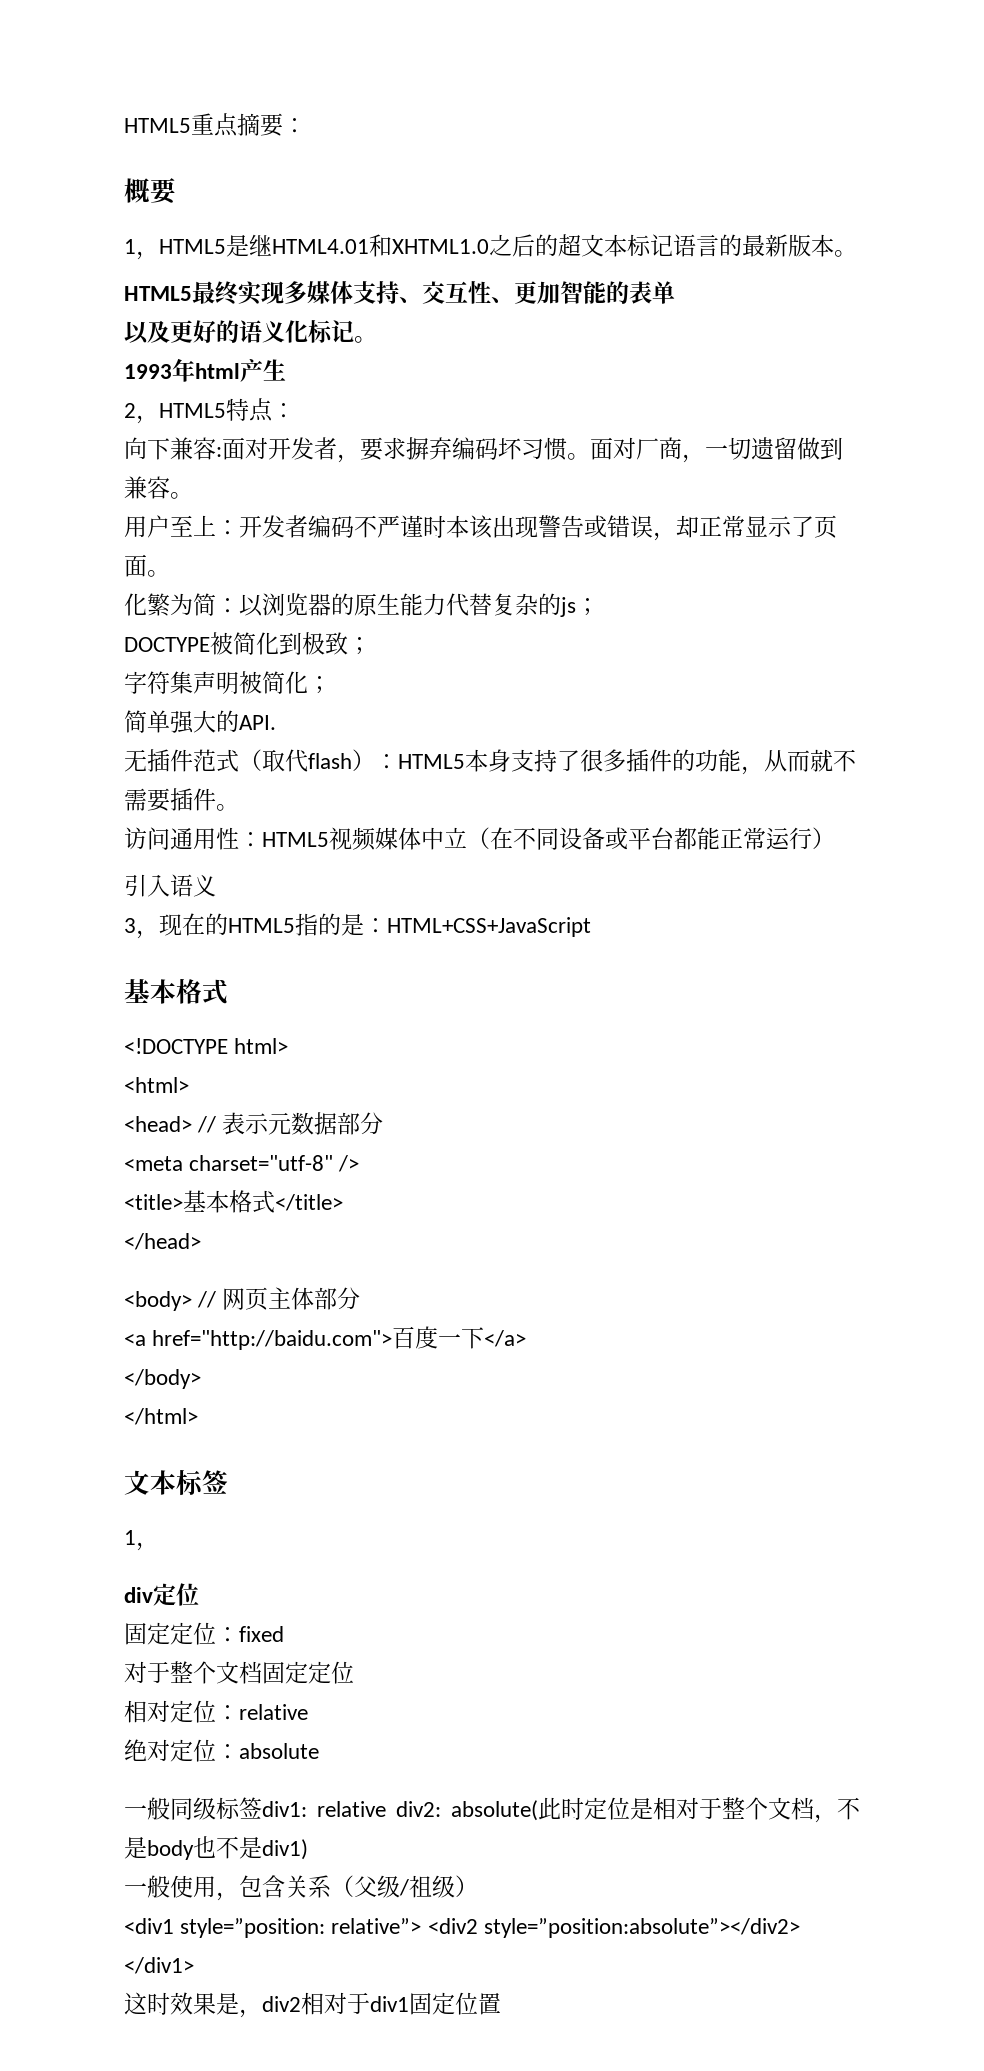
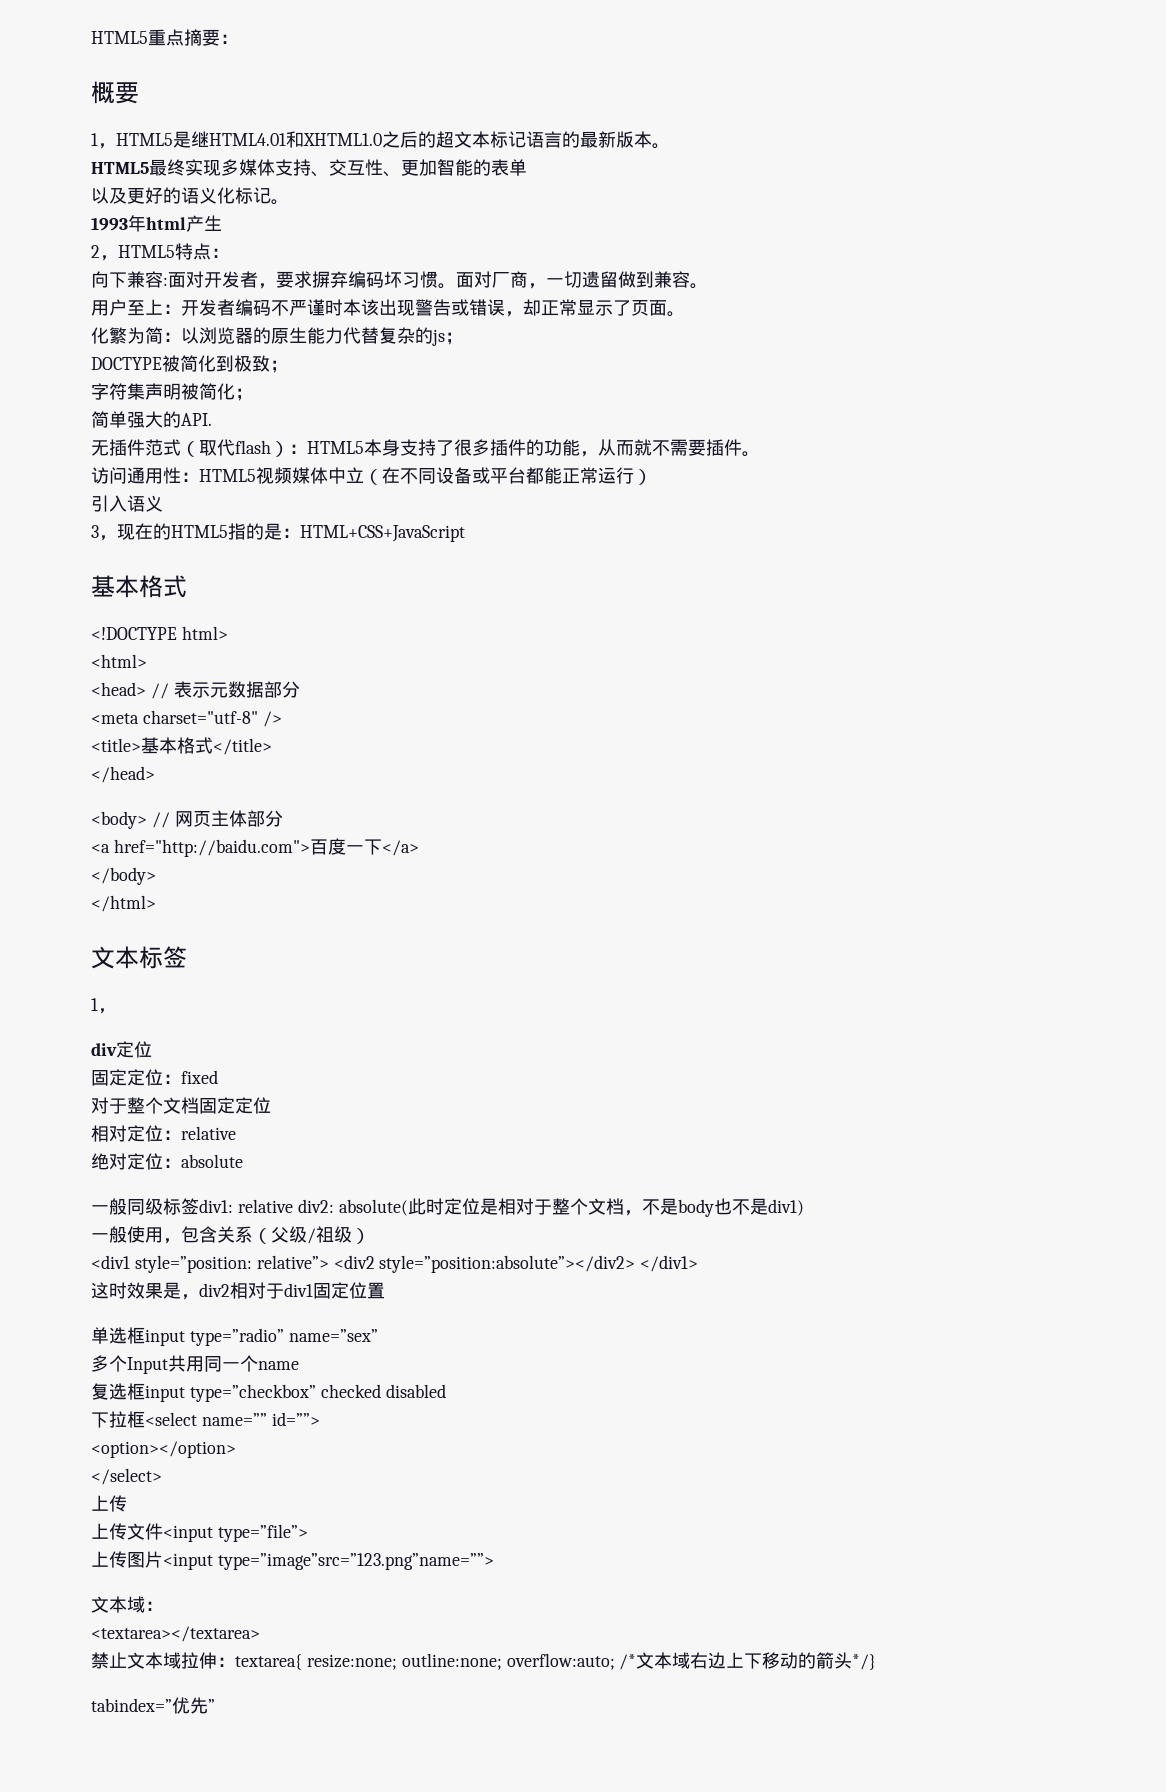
(501, 2003) none -> [91,1327,378,1346] [91,1355,299,1374] [91,1383,446,1402] [91,1411,320,1428] [91,1441,236,1458] [91,1468,162,1485] [91,1495,127,1512] [91,1523,308,1542] [91,1551,494,1570] [91,1596,163,1613] [91,1626,260,1642] [91,1652,877,1670] [91,1697,215,1714] // 单选框input type=”radio” name=”sex” // 多个Input共用同一个name // 复选框input type=”checkbox” checked disabled // 下拉框<select name=”” id=””> // <option></option> // </select> // 上传 // 上传文件<input type=”file”> // 上传图片<input type=”image”src=”123.png”name=””> // 文本域： // <textarea></textarea> // 禁止文本域拉伸：textarea{ resize:none; outline:none; overflow:auto; /*文本域右边上下移动的箭头*/} // tabindex=”优先”

